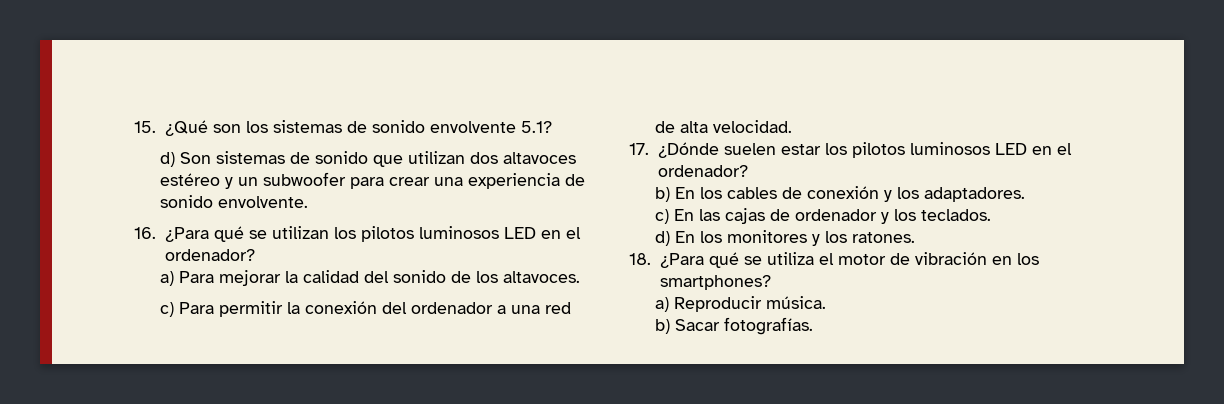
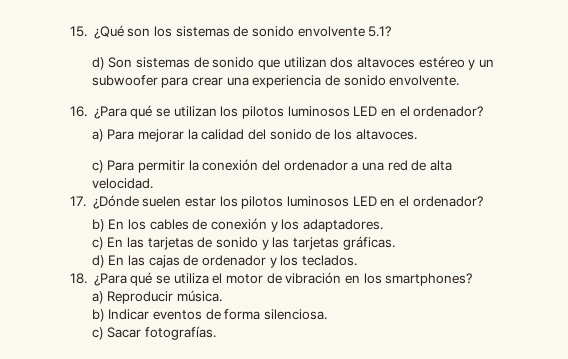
(720, 215) none -> [147,236,395,250] [91,255,146,268] tarjetas de sonido y las tarjetas gráficas. // d) En las
[654,230,915,246] // d) En los monitores y los ratones. -> (357, 260) none
(670, 326) none -> [108,309,328,320] [91,327,104,340] Indicar eventos de forma silenciosa. // c)

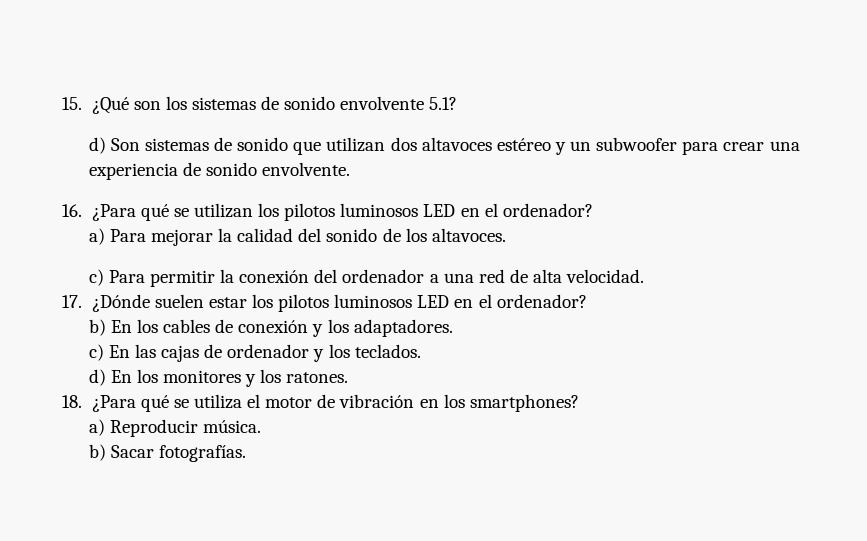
[147,236,395,250] [91,255,146,268] tarjetas de sonido y las tarjetas gráficas. // d) En las -> (156, 351) none
(357, 260) none -> [88,369,349,387] // d) En los monitores y los ratones.
[108,309,328,320] [91,327,104,340] Indicar eventos de forma silenciosa. // c) -> (106, 452) none

